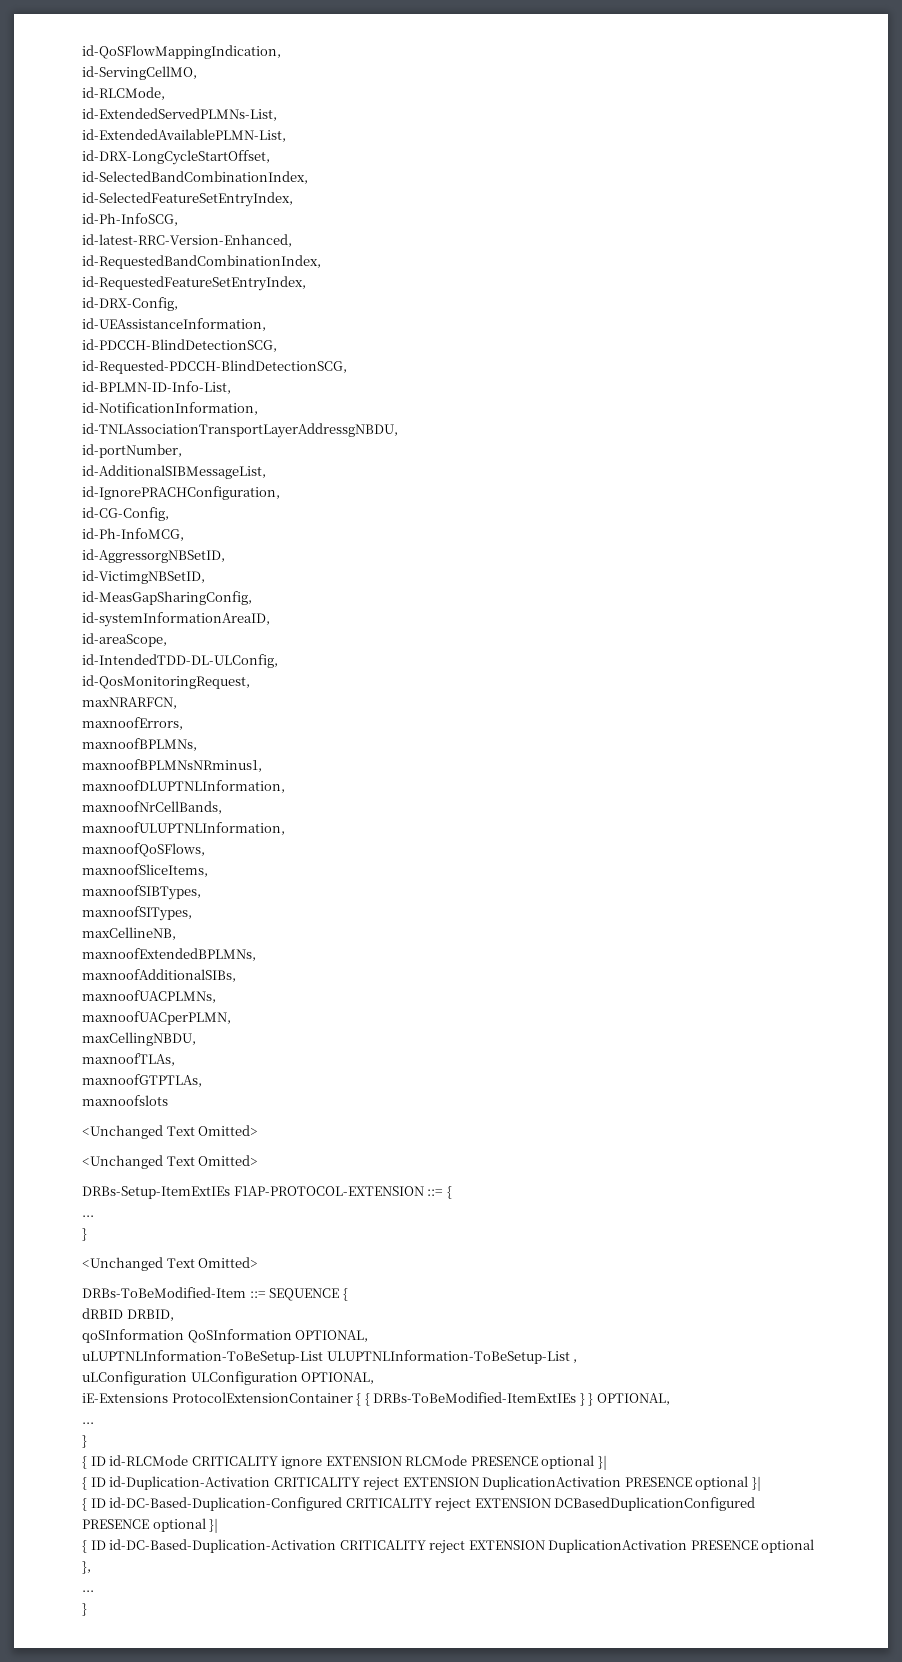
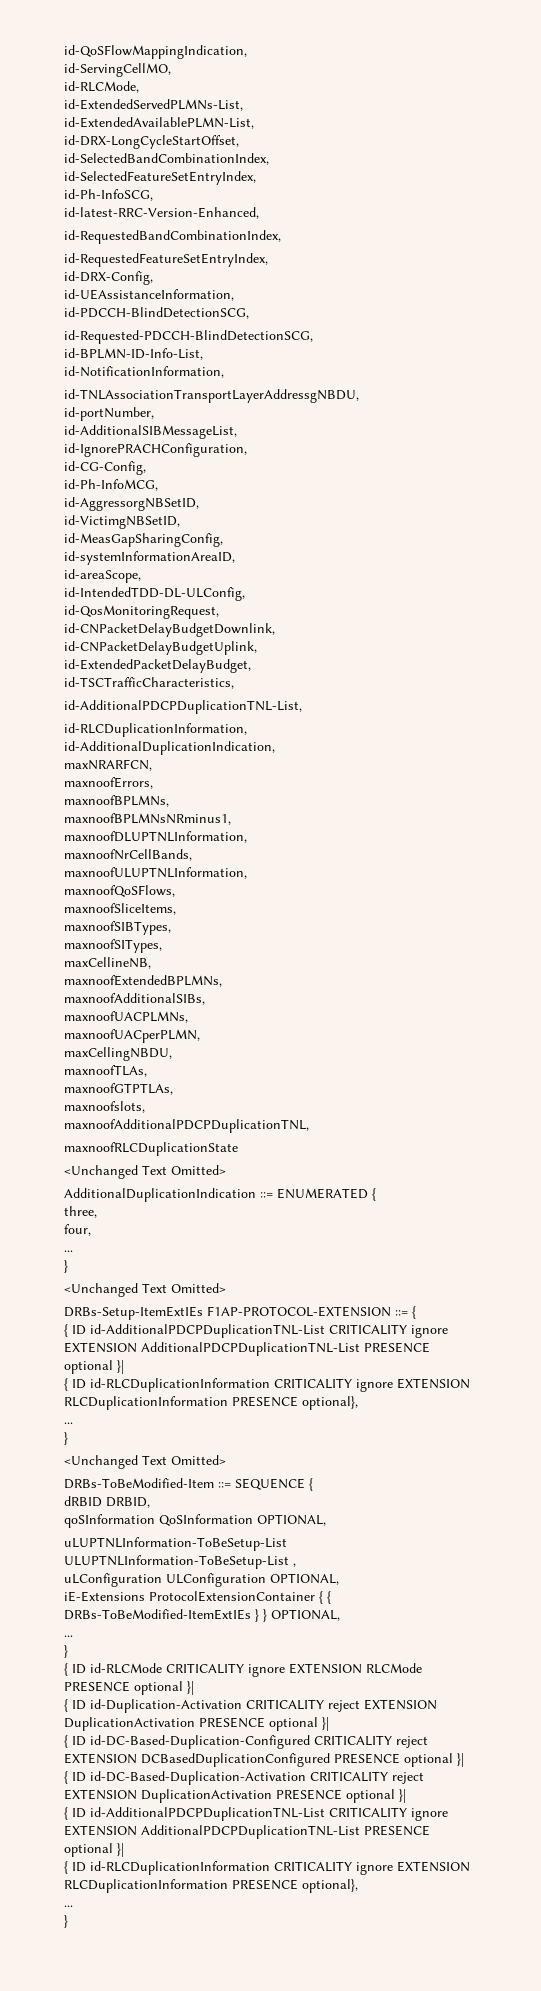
(250, 682) none -> [64,623,275,637] [64,641,257,655] [64,659,251,673] [64,677,234,689] [64,700,302,714] [64,723,247,737] [64,741,275,755] // id-CNPacketDelayBudgetDownlink, // id-CNPacketDelayBudgetUplink, // id-ExtendedPacketDelayBudget, // id-TSCTrafficCharacteristics, // id-AdditionalPDCPDuplicationTNL-List, // id-RLCDuplicationInformation, // id-AdditionalDuplicationIndication,
[82,1095,168,1106] [82,1125,259,1139] maxnoofslots // <Unchanged Text Omitted> -> [64,1101,145,1113] [64,1119,309,1133] [64,1142,238,1156] [64,1165,226,1179] [64,1188,376,1202] [64,1206,97,1218] [64,1224,91,1236] [64,1250,73,1252] [64,1260,68,1273] maxnoofslots, // maxnoofAdditionalPDCPDuplicationTNL, // maxnoofRLCDuplicationState // <Unchanged Text Omitted> // AdditionalDuplicationIndication ::= ENUMERATED { // three, // four, // ... // }
(452, 1192) none -> [64,1324,448,1338] [64,1342,430,1356] [64,1360,124,1374] [64,1378,470,1392] [64,1396,358,1410] // { ID id-AdditionalPDCPDuplicationTNL-List CRITICALITY ignore EXTENSION AdditionalPDCPDuplicationTNL-List PRESENCE optional }| // { ID id-RLCDuplicationInformation CRITICALITY ignore EXTENSION RLCDuplicationInformation PRESENCE optional},
[82,1561,91,1574] }, -> [399,1789,406,1803] [64,1807,448,1821] [64,1825,430,1839] [64,1843,124,1857] [64,1861,470,1875] [64,1879,358,1893] }| // { ID id-AdditionalPDCPDuplicationTNL-List CRITICALITY ignore EXTENSION AdditionalPDCPDuplicationTNL-List PRESENCE optional }| // { ID id-RLCDuplicationInformation CRITICALITY ignore EXTENSION RLCDuplicationInformation PRESENCE optional},

